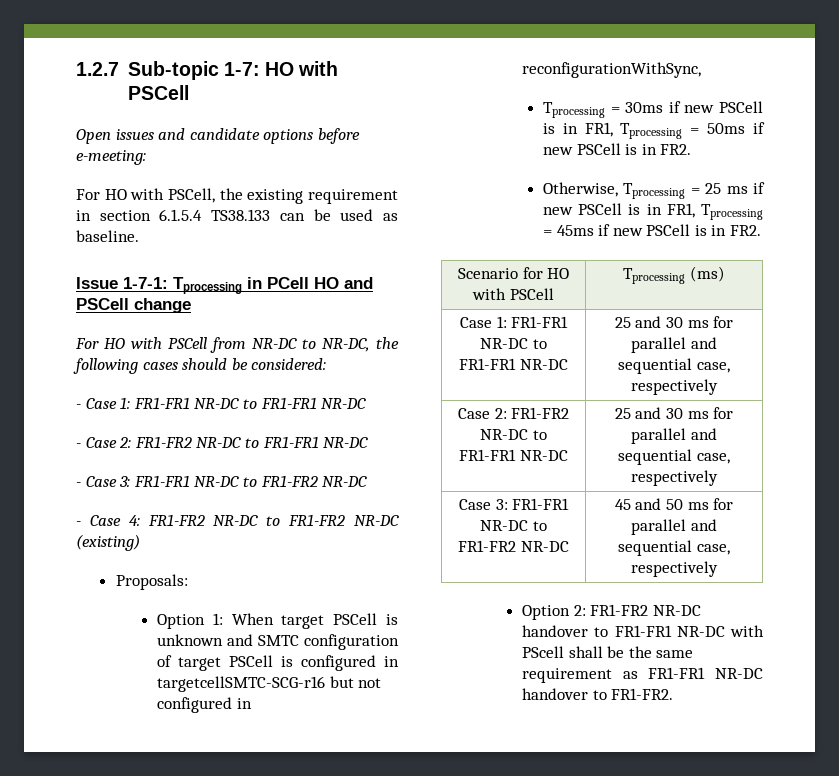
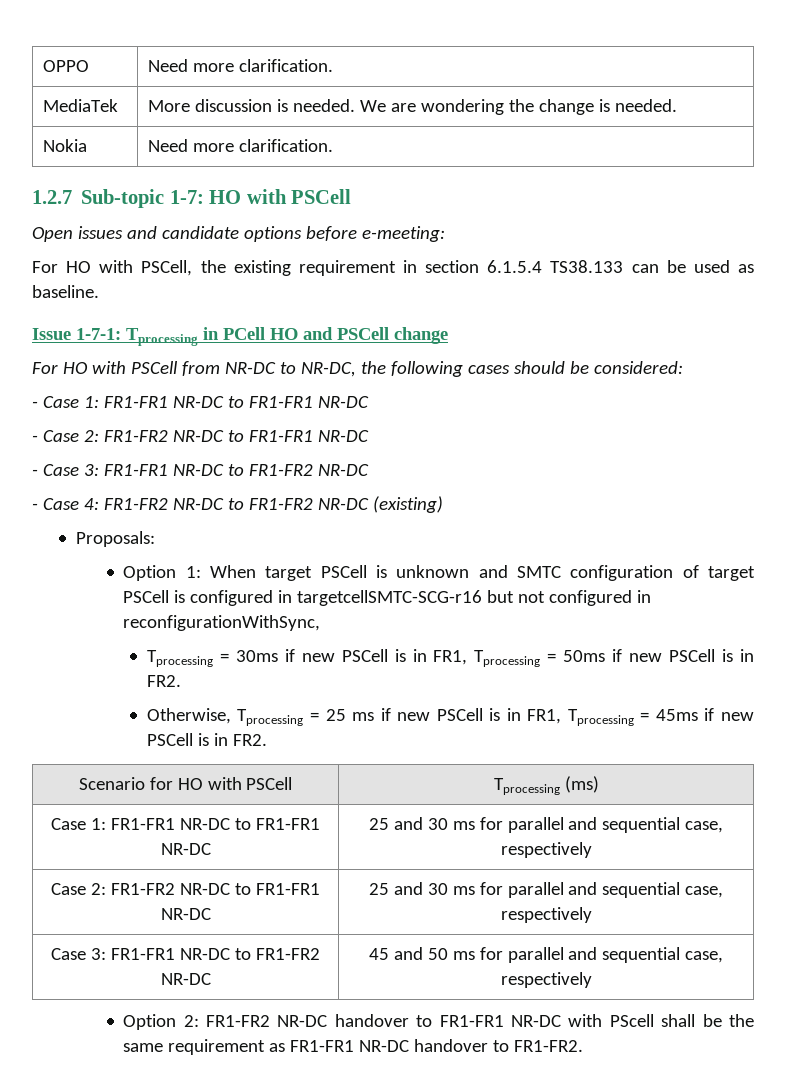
(76, 69) none -> [42,60,89,72] [147,59,333,72] [42,99,118,112] [147,99,677,115] [42,139,87,152] [147,139,333,152] OPPO | Need more clarification. // MediaTek | More discussion is needed. We are wondering the change is needed. // Nokia | Need more clarification. //

